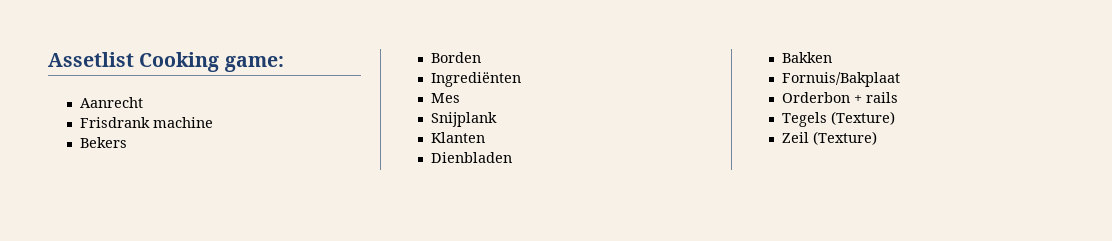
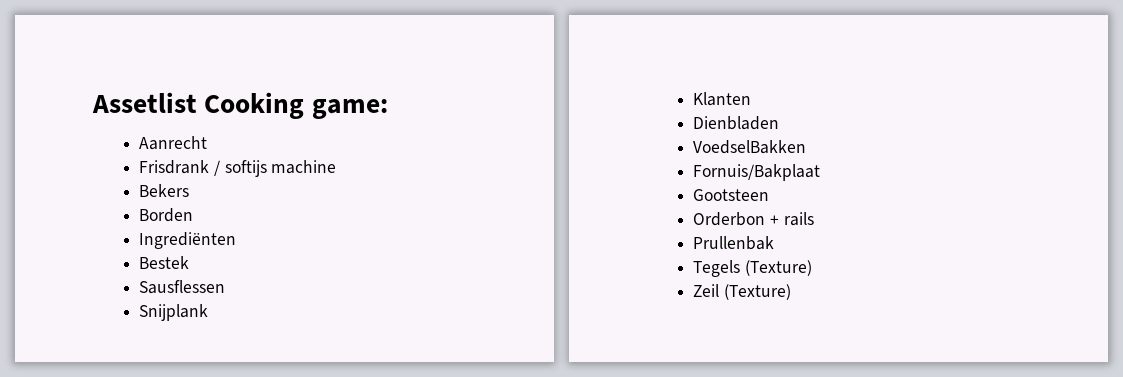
(151, 122) none -> [214,160,267,177] / softijs
[431,93,461,103] Mes -> [139,256,190,269] [139,280,226,294] Bestek // Sausflessen
[782,52,833,63] Bakken -> [693,140,807,154] VoedselBakken
(901, 79) none -> [693,189,770,201] // Gootsteen
(899, 97) none -> [693,236,775,250] // Prullenbak

